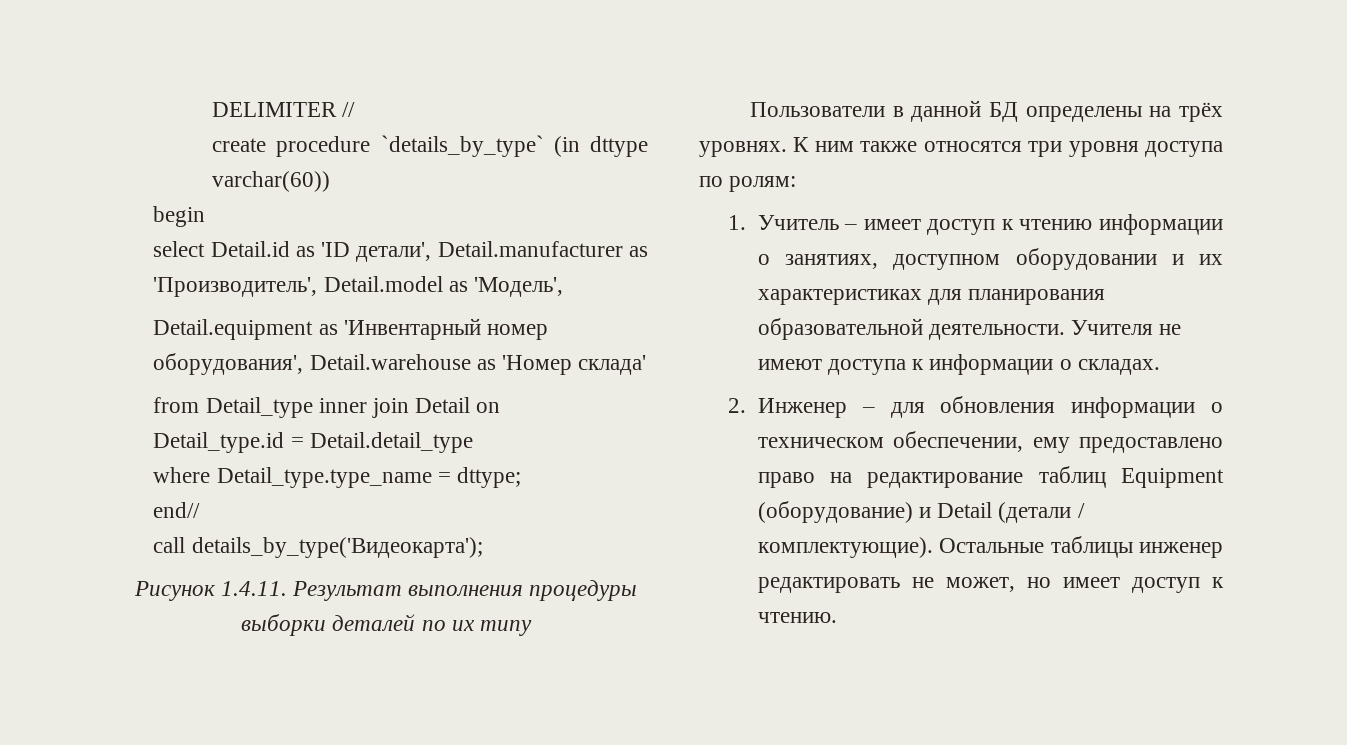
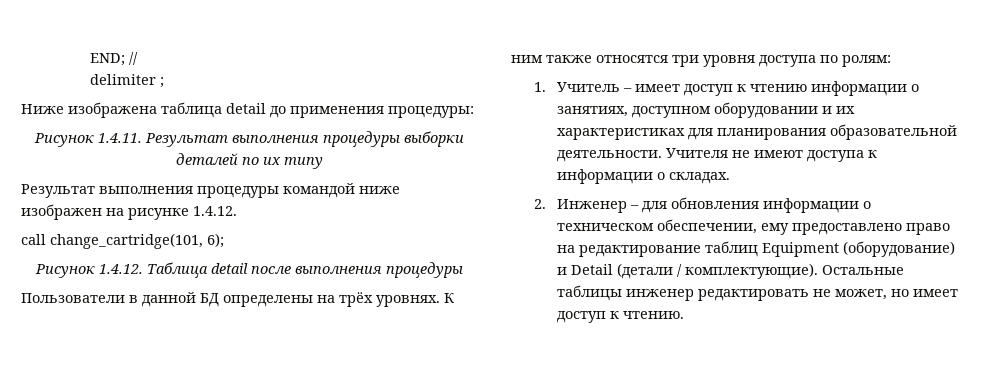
[212,102,338,117] DELIMITER -> [89,53,125,66] END;
[212,135,648,157] [212,171,331,192] [153,206,206,227] [153,241,648,262] [153,276,563,297] [153,318,548,340] [153,353,647,375] [153,397,501,418] [153,432,473,453] [153,467,521,488] [153,502,201,518] [153,537,483,558] create procedure `details_by_type` (in dttype varchar(60)) // begin // select Detail.id as 'ID детали', Detail.manufacturer as 'Производитель', Detail.model as 'Модель', // Detail.equipment as 'Инвентарный номер оборудования', Detail.warehouse as 'Номер склада' // from Detail_type inner join Detail on // Detail_type.id = Detail.detail_type // where Detail_type.type_name = dttype; // end// // call details_by_type('Видеокарта'); -> [89,74,164,88] [21,102,474,118] delimiter ; // Ниже изображена таблица detail до применения процедуры:
(532, 628) none -> [21,183,400,198] [21,204,237,220] [21,233,224,249] [35,262,463,278] // Результат выполнения процедуры командой ниже изображен на рисунке 1.4.12. // call change_cartridge(101, 6); // Рисунок 1.4.12. Таблица detail после выполнения процедуры

